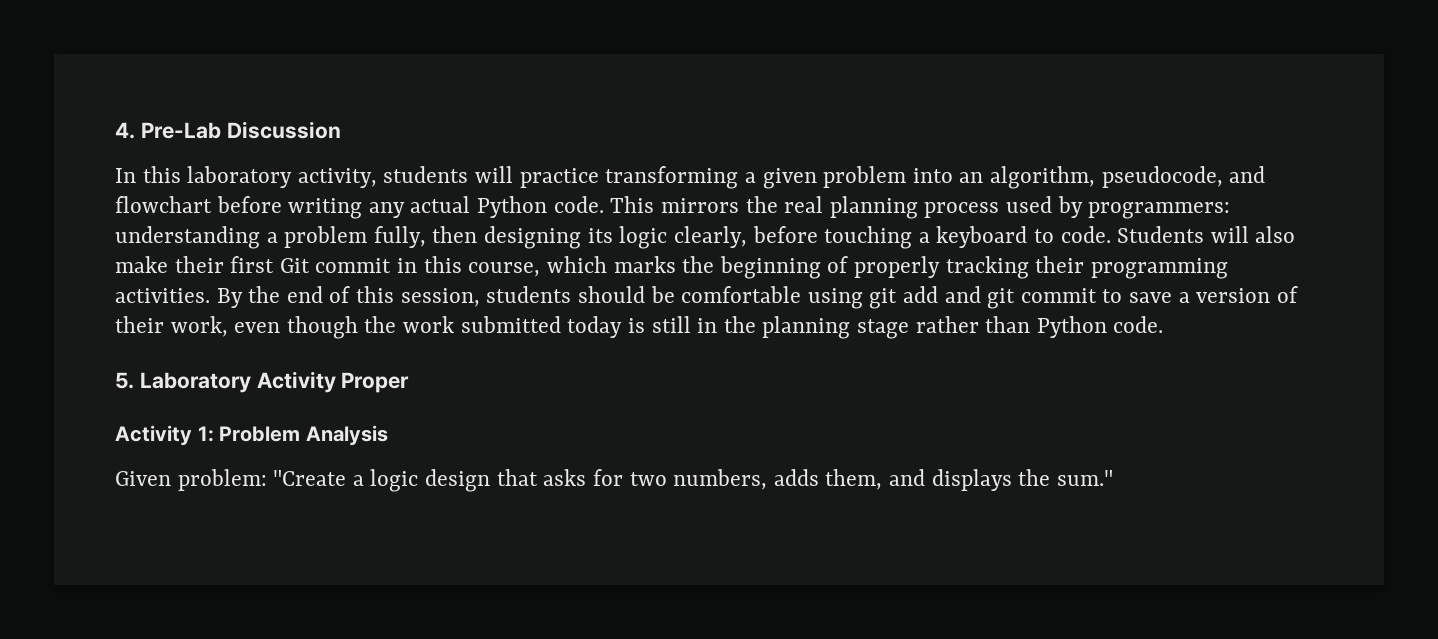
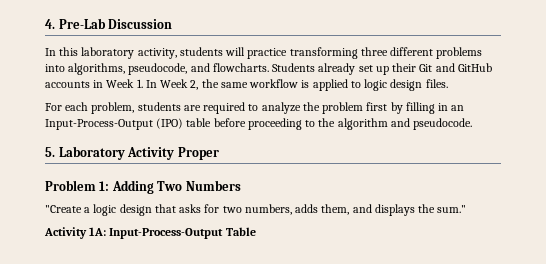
[744,166,1266,189] [115,196,1231,219] [115,226,1296,249] [115,256,1228,279] [115,286,1298,309] [115,316,1164,339] [115,371,410,393] [115,425,388,446] [115,469,267,491] a given problem into an algorithm, pseudocode, and flowchart before writing any actual Python code. This mirrors the real planning process used by programmers: understanding a problem fully, then designing its logic clearly, before touching a keyboard to code. Students will also make their first Git commit in this course, which marks the beginning of properly tracking their programming activities. By the end of this session, students should be comfortable using git add and git commit to save a version of their work, even though the work submitted today is still in the planning stage rather than Python code. // 5. Laboratory Activity Proper // Activity 1: Problem Analysis // Given problem: -> [360,47,483,59] [45,63,492,75] [45,79,448,91] [45,102,465,114] [45,118,473,130] [45,146,219,160] [45,180,241,194] three different problems into algorithms, pseudocode, and flowcharts. Students already set up their Git and GitHub accounts in Week 1. In Week 2, the same workflow is applied to logic design files. // For each problem, students are required to analyze the problem first by filling in an Input-Process-Output (IPO) table before proceeding to the algorithm and pseudocode. // 5. Laboratory Activity Proper // Problem 1: Adding Two Numbers //
(1113, 478) none -> [44,227,256,239] // Activity 1A: Input-Process-Output Table

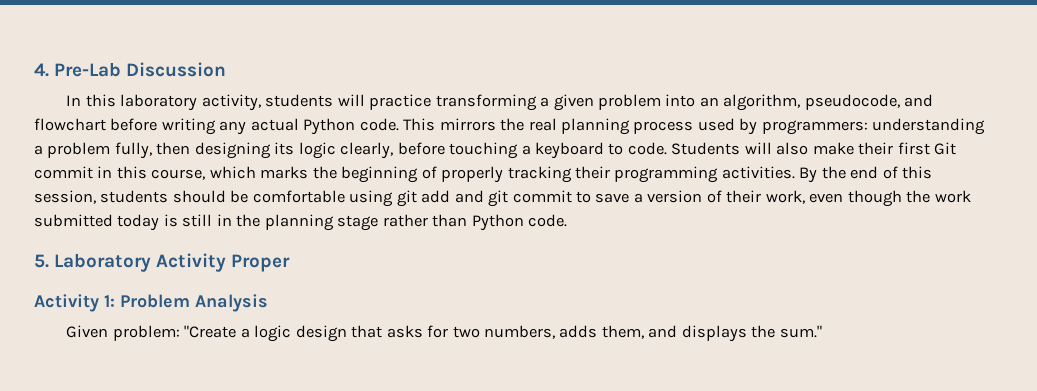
[360,47,483,59] [45,63,492,75] [45,79,448,91] [45,102,465,114] [45,118,473,130] [45,146,219,160] [45,180,241,194] three different problems into algorithms, pseudocode, and flowcharts. Students already set up their Git and GitHub accounts in Week 1. In Week 2, the same workflow is applied to logic design files. // For each problem, students are required to analyze the problem first by filling in an Input-Process-Output (IPO) table before proceeding to the algorithm and pseudocode. // 5. Laboratory Activity Proper // Problem 1: Adding Two Numbers // -> [540,94,934,111] [34,118,986,135] [34,142,957,159] [34,166,933,183] [34,190,971,207] [34,214,568,231] [34,253,291,272] [34,294,268,312] [66,325,180,341] a given problem into an algorithm, pseudocode, and flowchart before writing any actual Python code. This mirrors the real planning process used by programmers: understanding a problem fully, then designing its logic clearly, before touching a keyboard to code. Students will also make their first Git commit in this course, which marks the beginning of properly tracking their programming activities. By the end of this session, students should be comfortable using git add and git commit to save a version of their work, even though the work submitted today is still in the planning stage rather than Python code. // 5. Laboratory Activity Proper // Activity 1: Problem Analysis // Given problem:
[44,227,256,239] // Activity 1A: Input-Process-Output Table -> (822, 331) none

